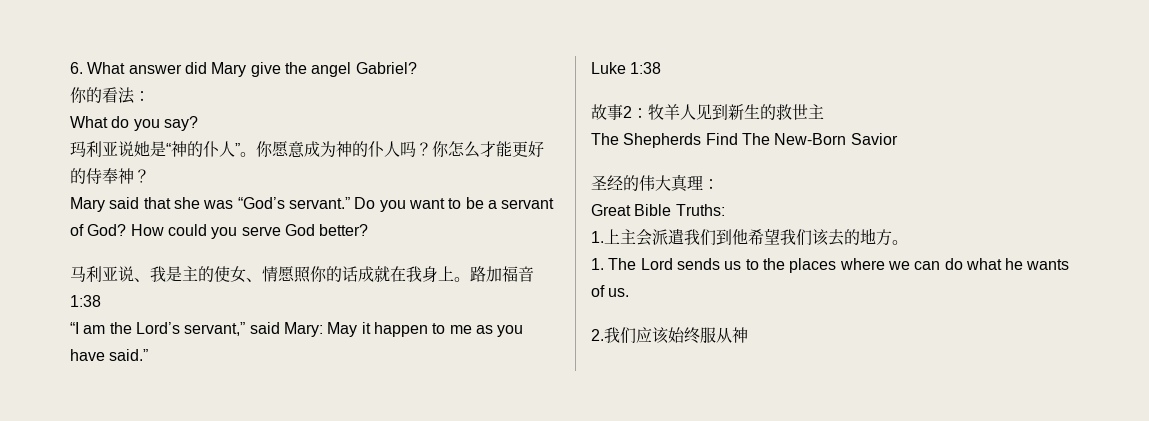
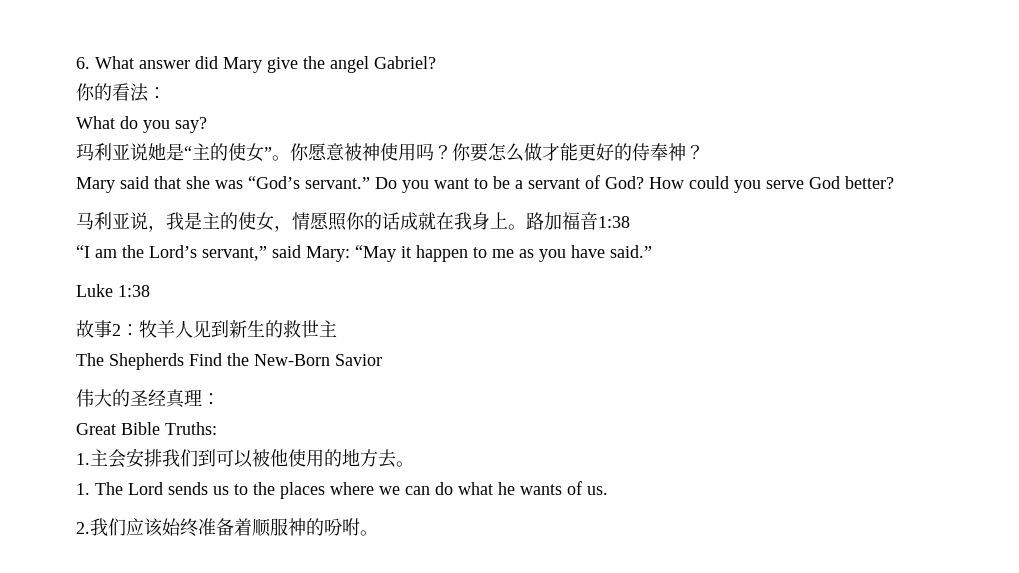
[171,141,235,157] 神的仆人 -> [192,143,264,162] 主的使女
[304,141,480,158] 成为神的仆人吗？你怎么 -> [344,143,542,162] 被神使用吗？你要怎么做
[134,278,150,282] 、 -> [148,225,166,232] ，
[246,278,262,282] 、 -> [274,225,292,232] ，
[327,322,358,337] May -> [355,245,396,262] “May
[741,133,770,145] The -> [227,353,249,366] the
[591,175,671,191] 圣经的伟大 -> [76,389,166,407] 伟大的圣经
[604,228,892,246] 上主会派遣我们到他希望我们该去的地方 -> [90,448,396,468] 主会安排我们到可以被他使用的地方去
[700,327,748,343] 服从神 -> [198,518,378,537] 准备着顺服神的吩咐。

